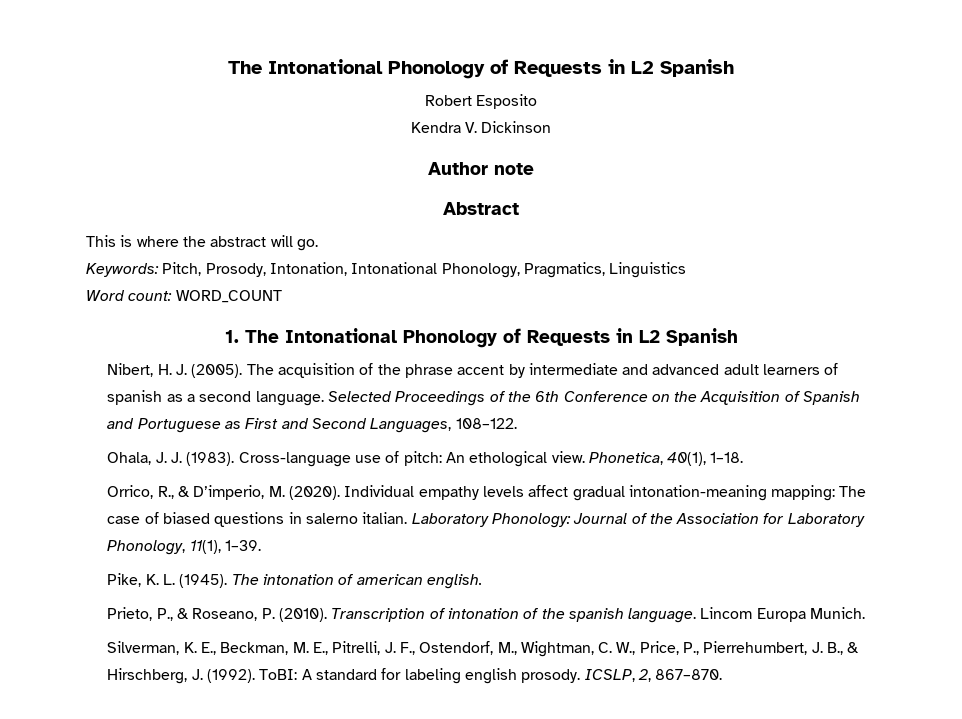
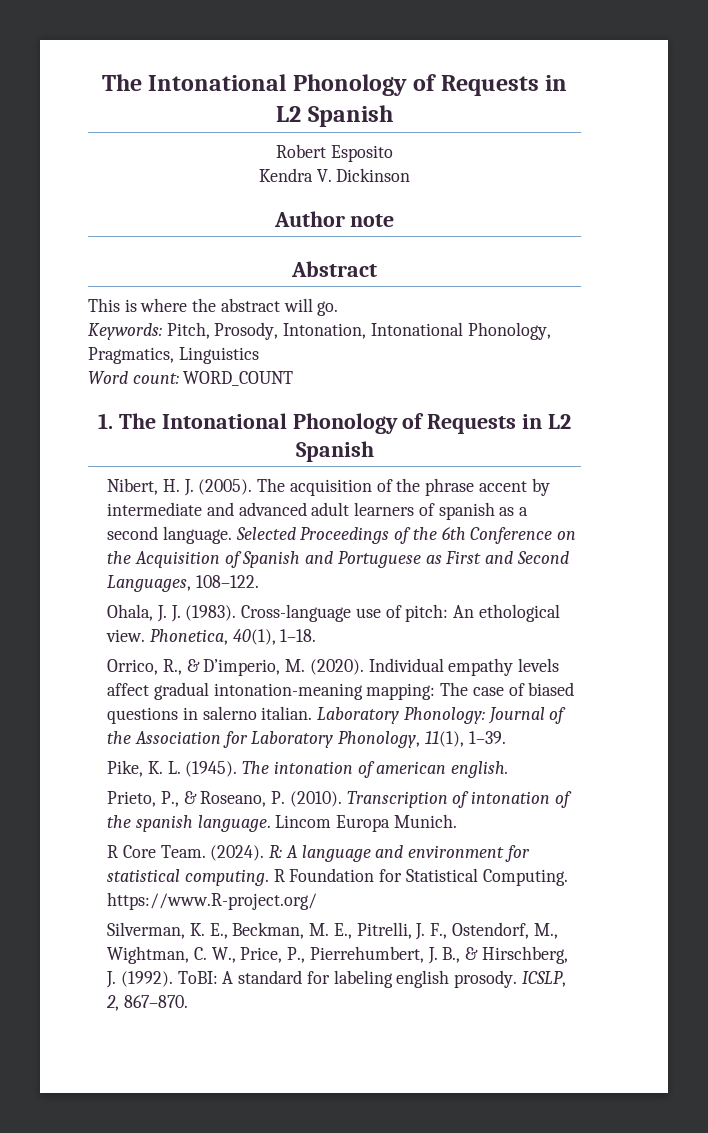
(866, 613) none -> [107,845,530,862] [107,868,568,886] [107,892,318,910] // R Core Team. (2024). R: A language and environment for statistical computing. R Foundation for Statistical Computing. https://www.R-project.org/

